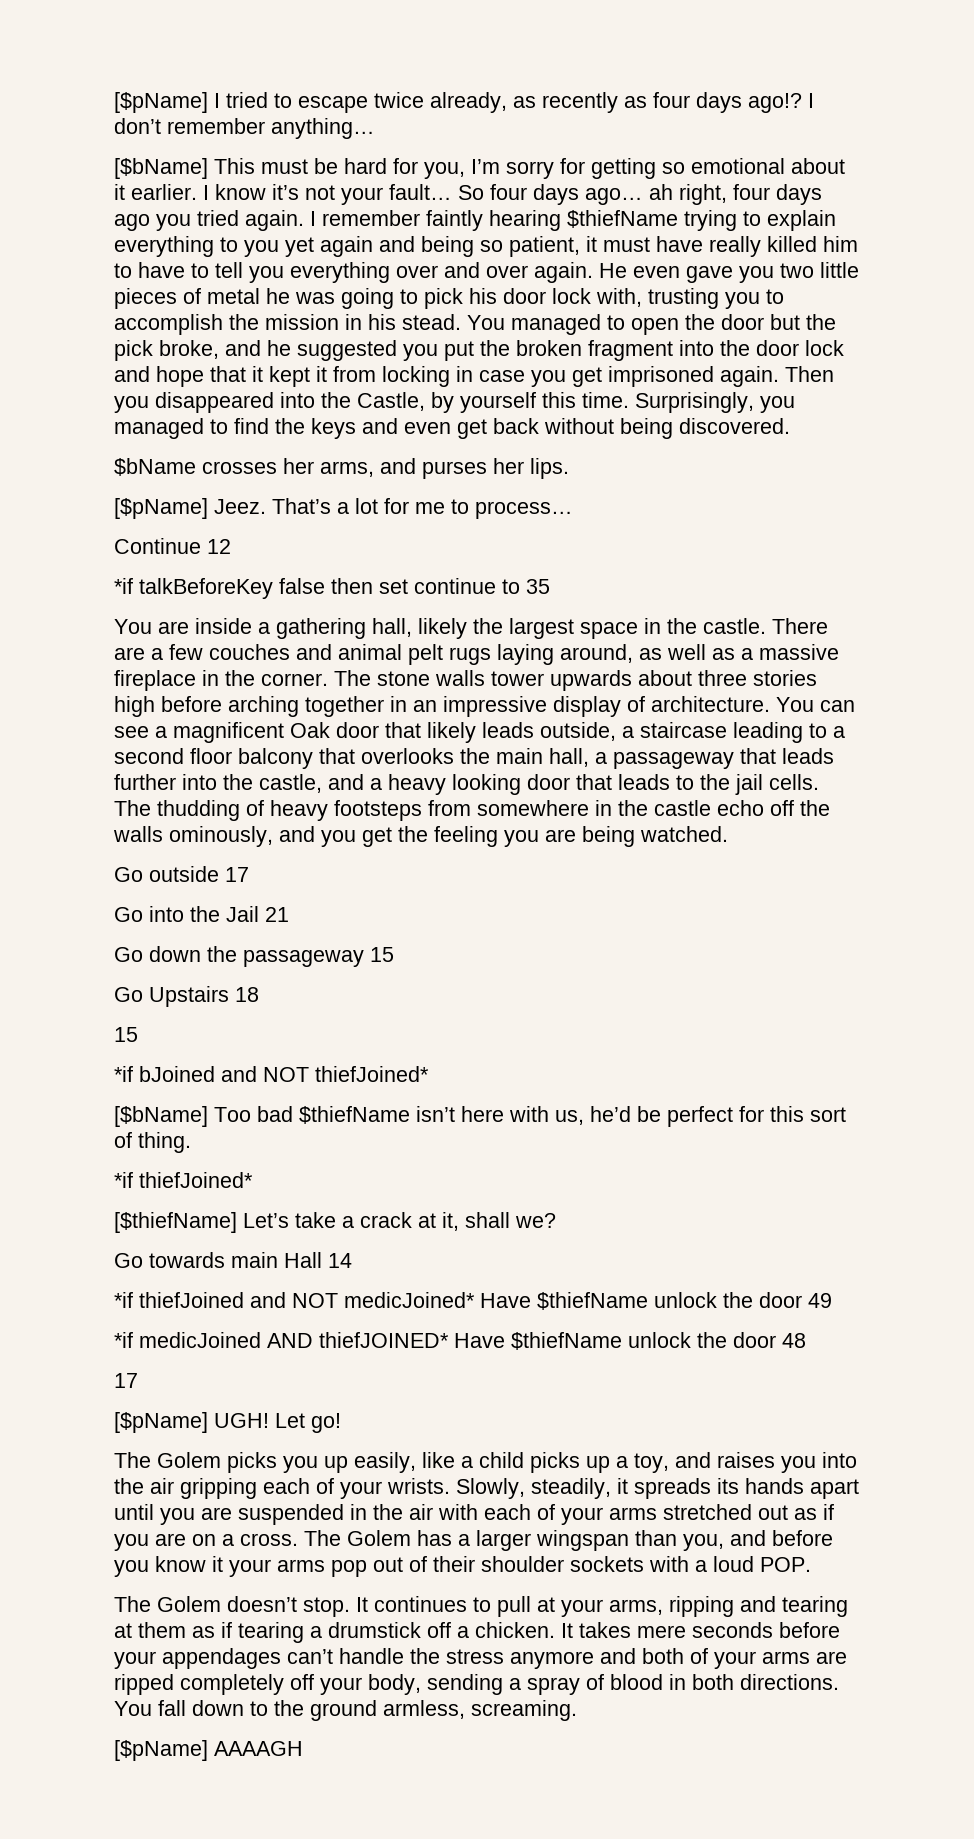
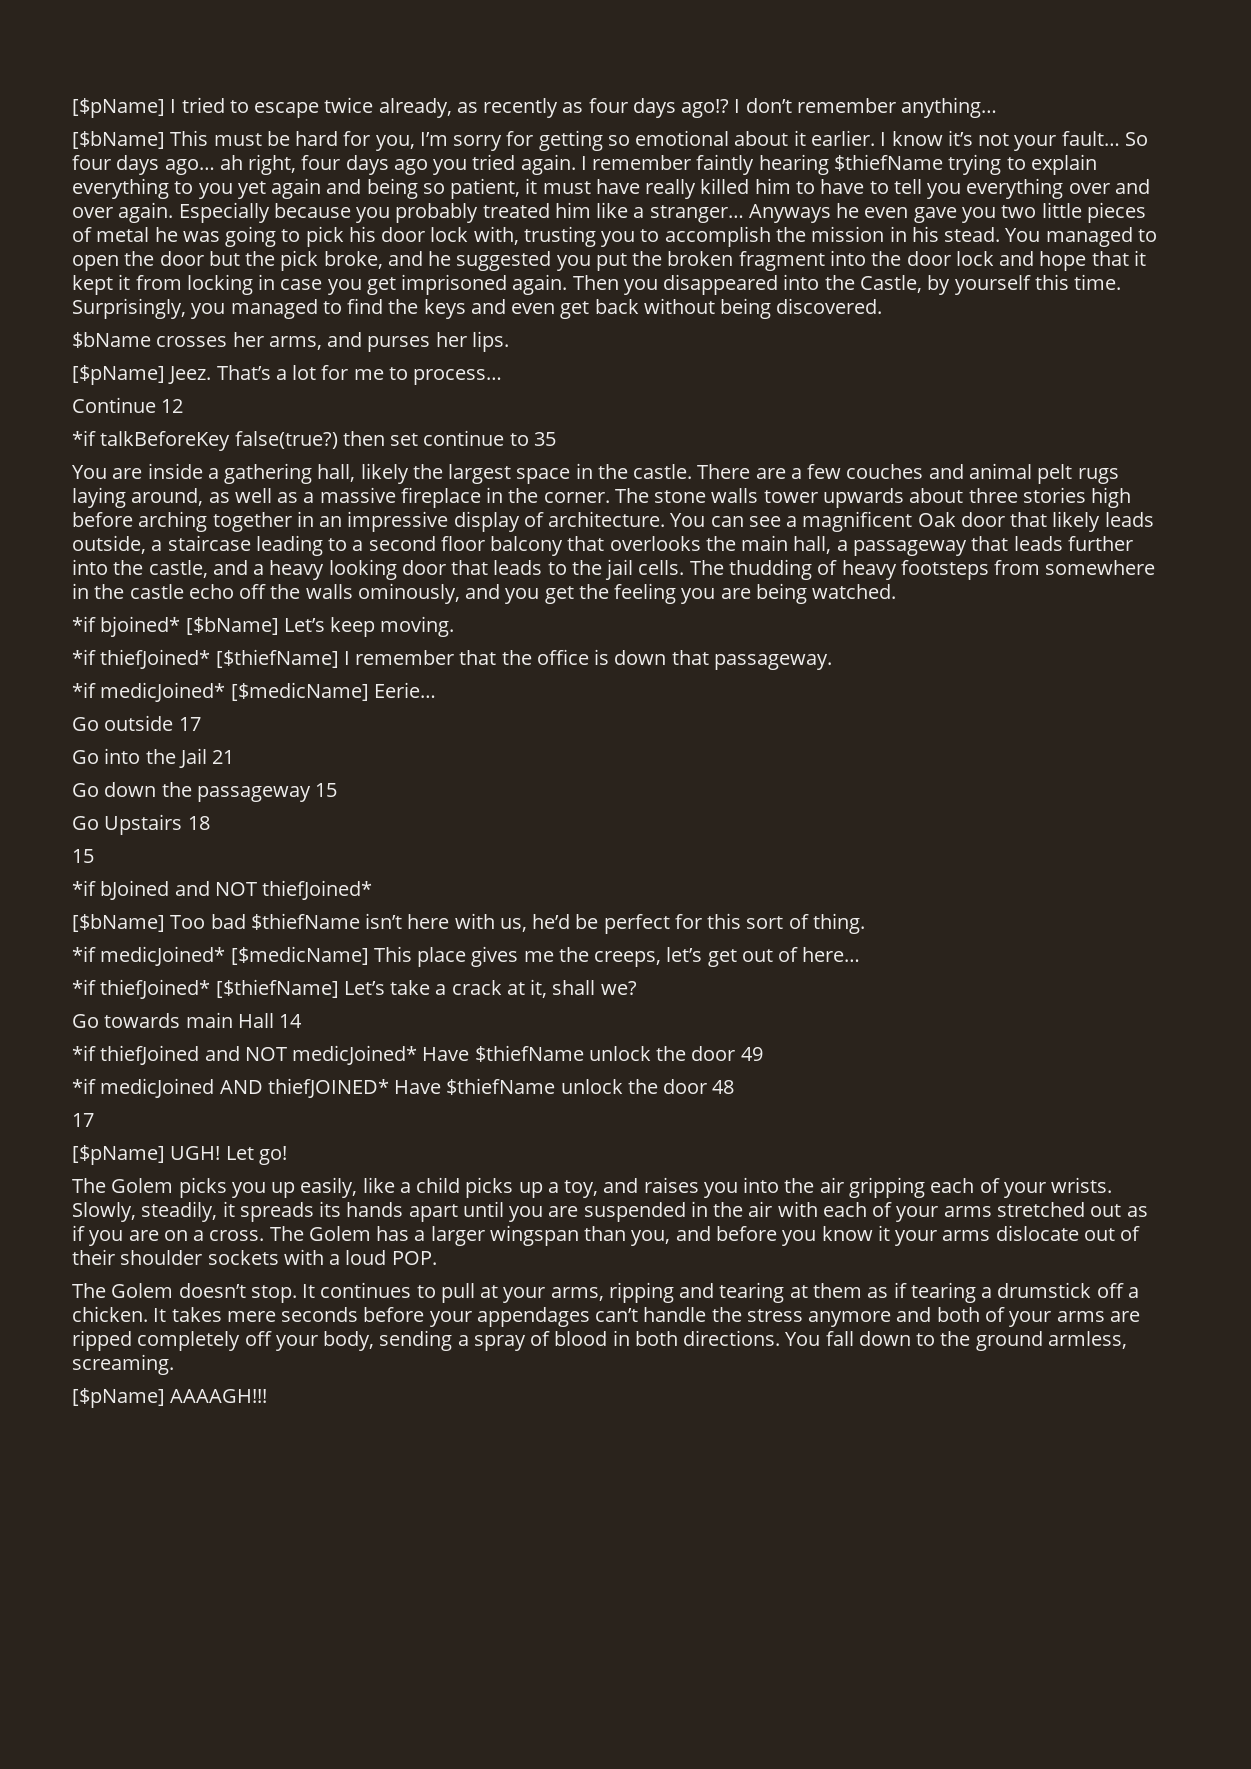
[599,263,627,278] He -> [178,202,860,223] Especially because you probably treated him like a stranger… Anyways he
[279,578,325,594] false -> [234,431,338,449] false(true?)
(728, 834) none -> [72,616,455,637] [72,649,832,670] [72,682,436,702] // *if bjoined* [$bName] Let’s keep moving. // *if thiefJoined* [$thiefName] I remember that the office is down that passageway. // *if medicJoined* [$medicName] Eerie…
[114,1172,253,1188] // *if thiefJoined* // -> [72,946,861,967] [72,979,211,999] // *if medicJoined* [$medicName] This place gives me the creeps, let’s get out of here… // *if thiefJoined*
[331,1560,367,1577] pop -> [995,1225,1079,1241] dislocate
[214,1741,303,1756] AAAAGH -> [170,1389,268,1403] AAAAGH!!!

